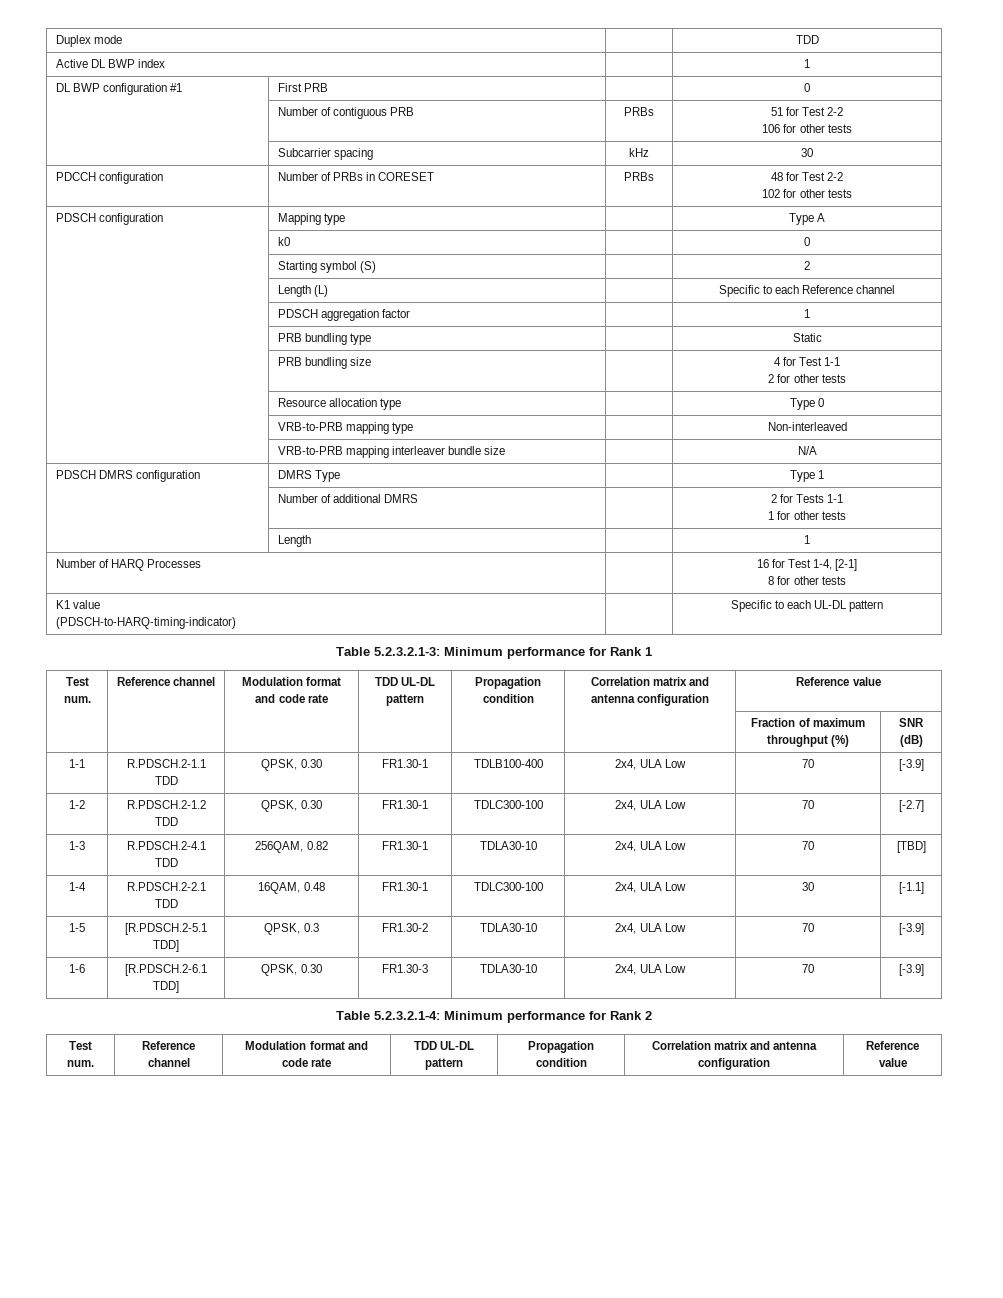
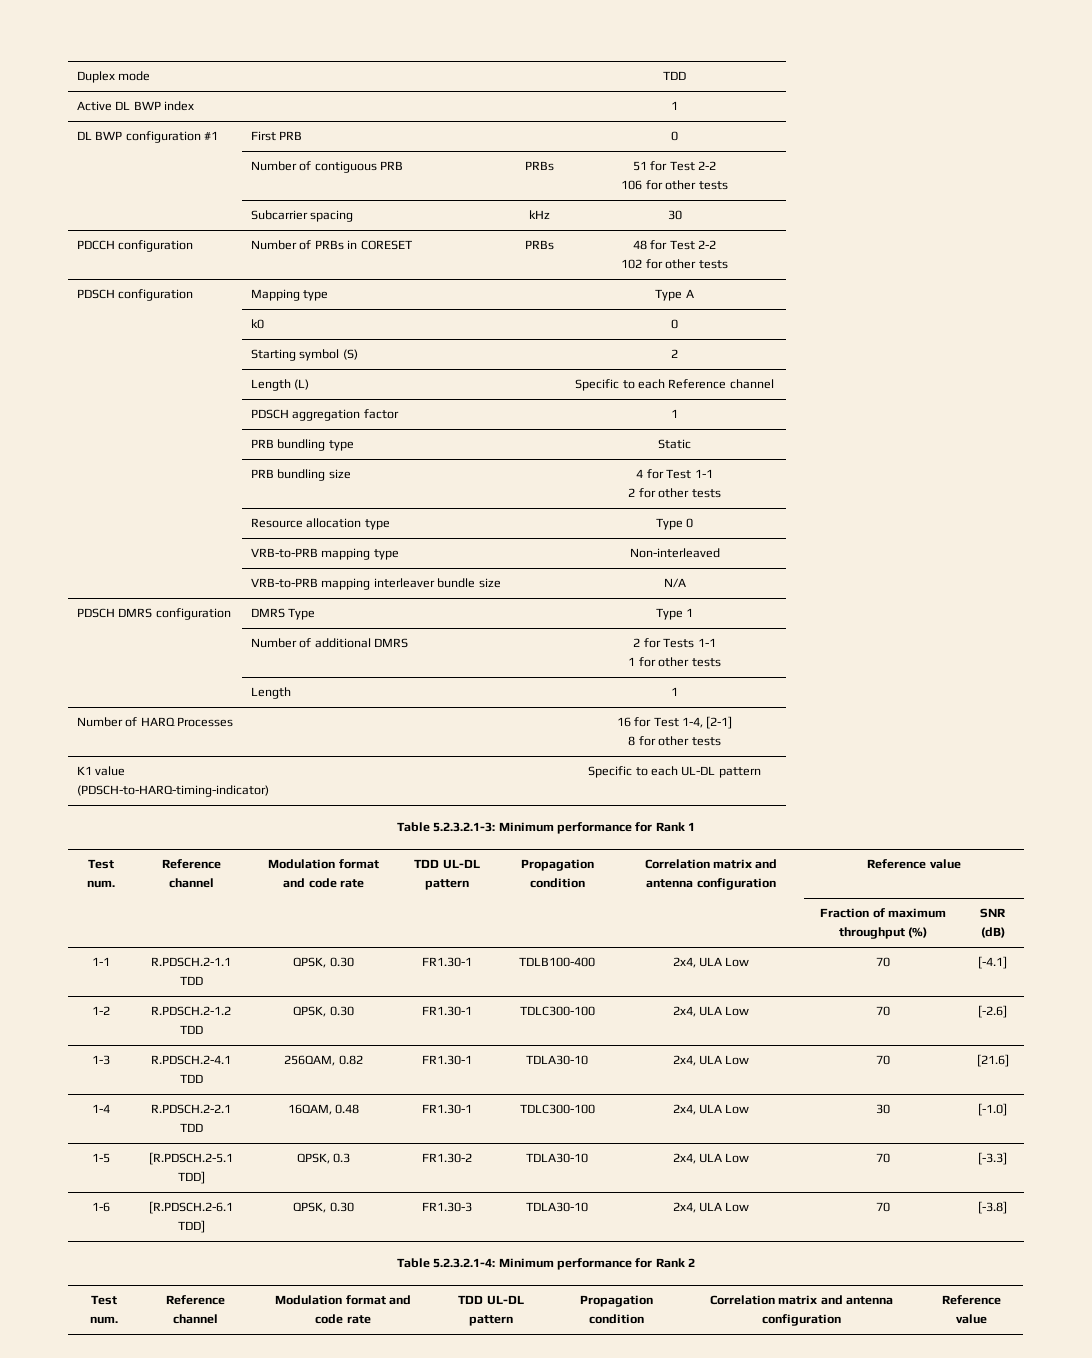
[898,759,924,771] [-3.9] -> [978,956,1007,969] [-4.1]
[898,800,924,812] [-2.7] -> [978,1005,1007,1018] [-2.6]
[896,841,926,853] [TBD] -> [976,1054,1009,1067] [21.6]
[898,882,924,894] [-1.1] -> [978,1103,1007,1116] [-1.0]
[898,923,924,935] [-3.9] -> [978,1152,1007,1165] [-3.3]
[898,964,924,976] [-3.9] -> [978,1201,1007,1214] [-3.8]

